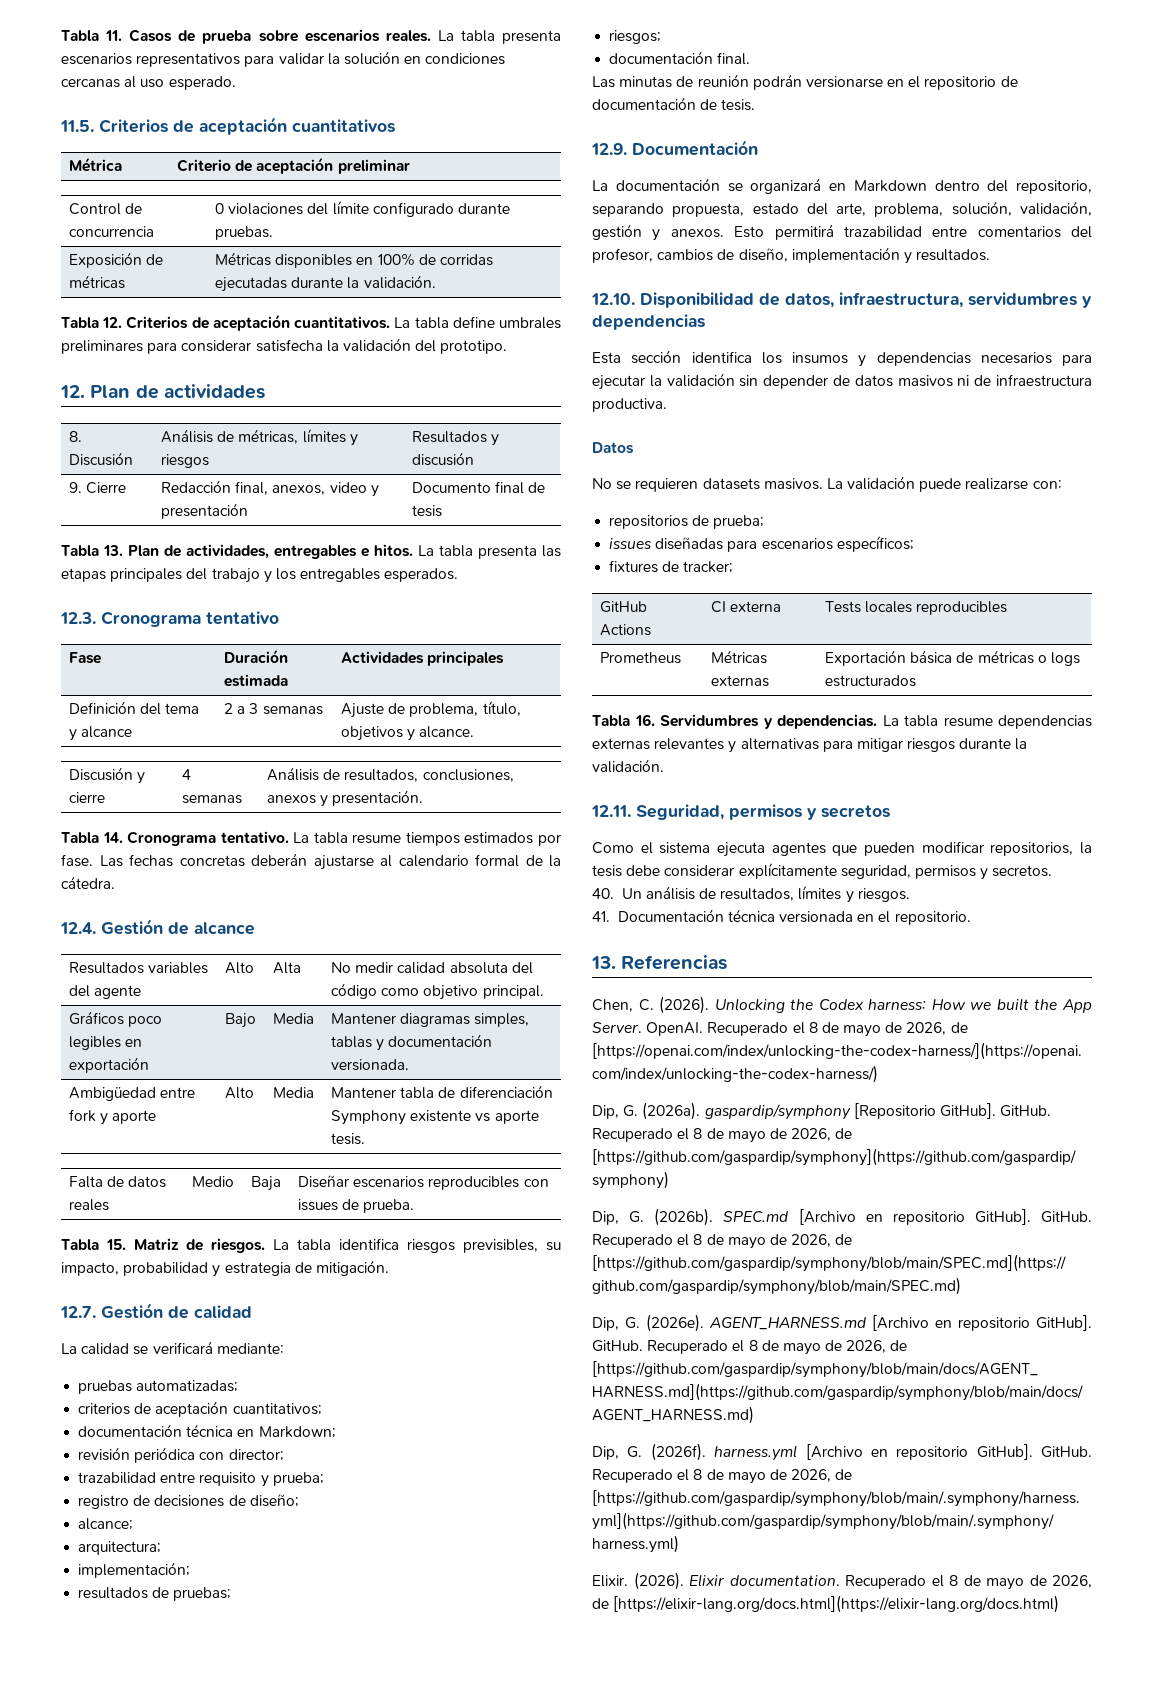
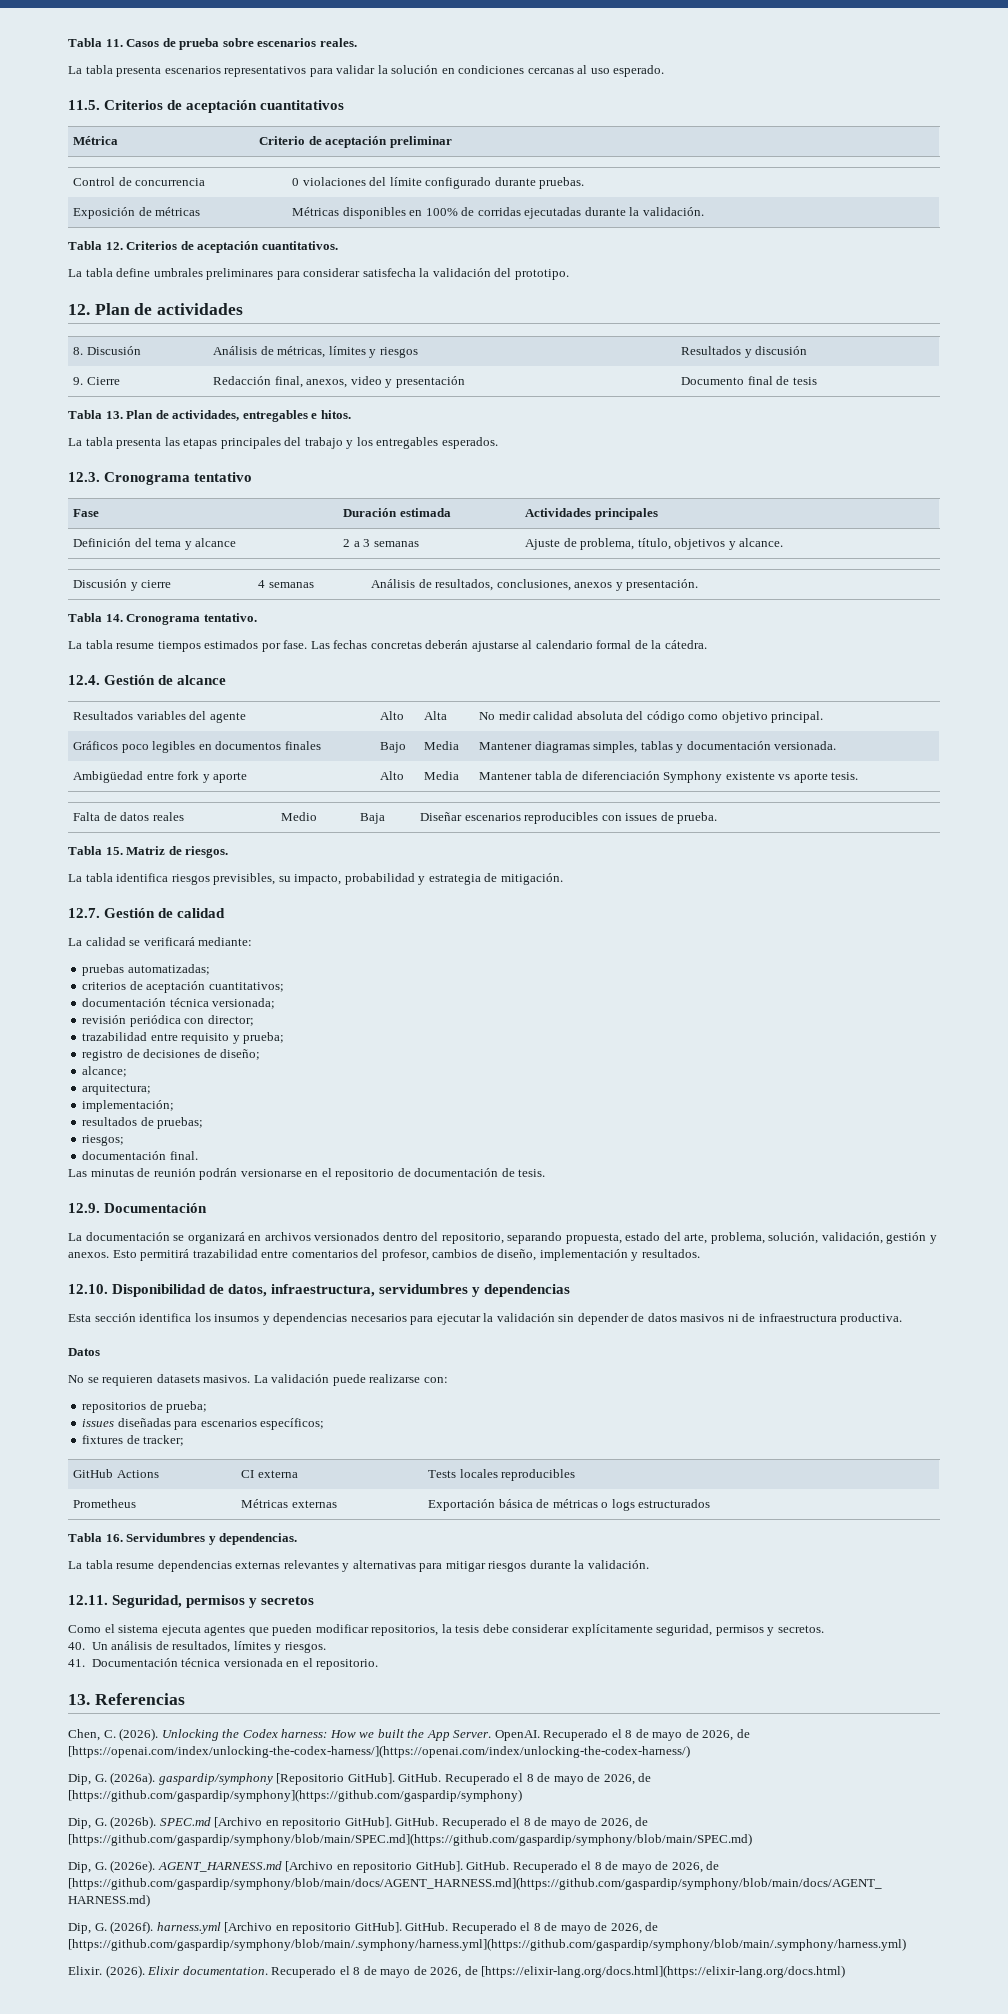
(431, 36) none -> (357, 42) //
(391, 322) none -> (338, 245) //
(413, 550) none -> (351, 414) //
(289, 837) none -> (257, 617) //
[68,1057,149,1073] exportación -> [215,741,321,750] documentos finales
(265, 1245) none -> (229, 852) //
[237,1426,336,1438] en Markdown; -> [212,998,276,1009] versionada;
[853,180,927,192] Markdown -> [264,1232,380,1241] archivos versionados
(877, 721) none -> (298, 1539) //

